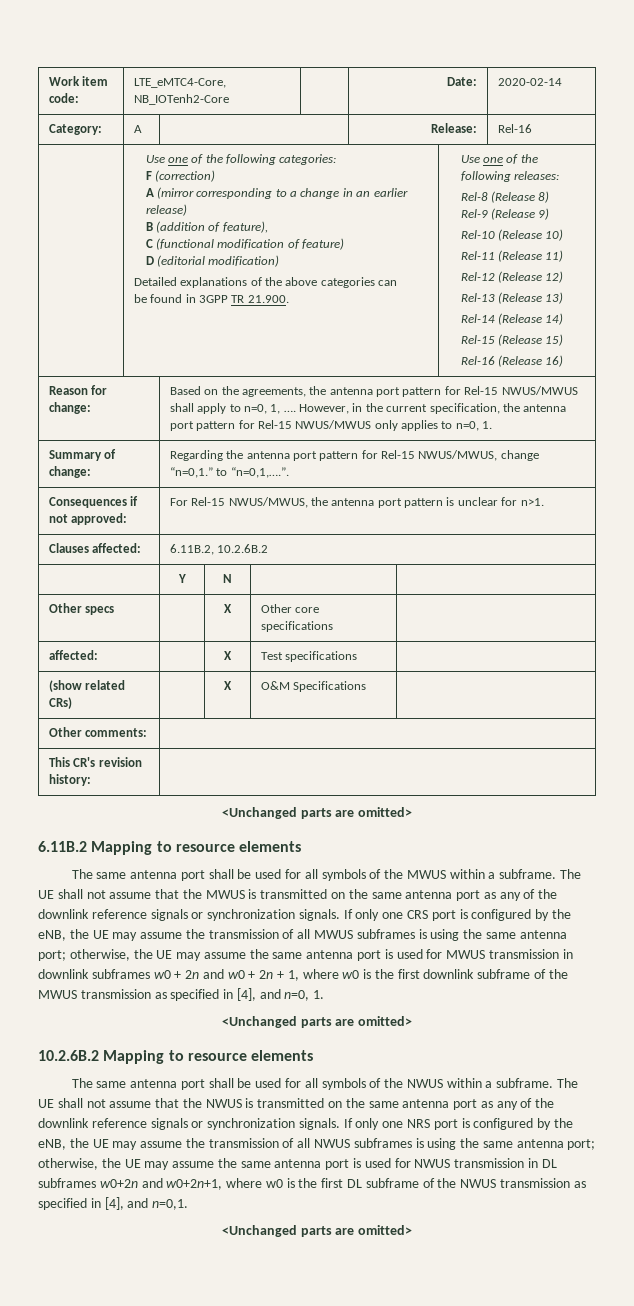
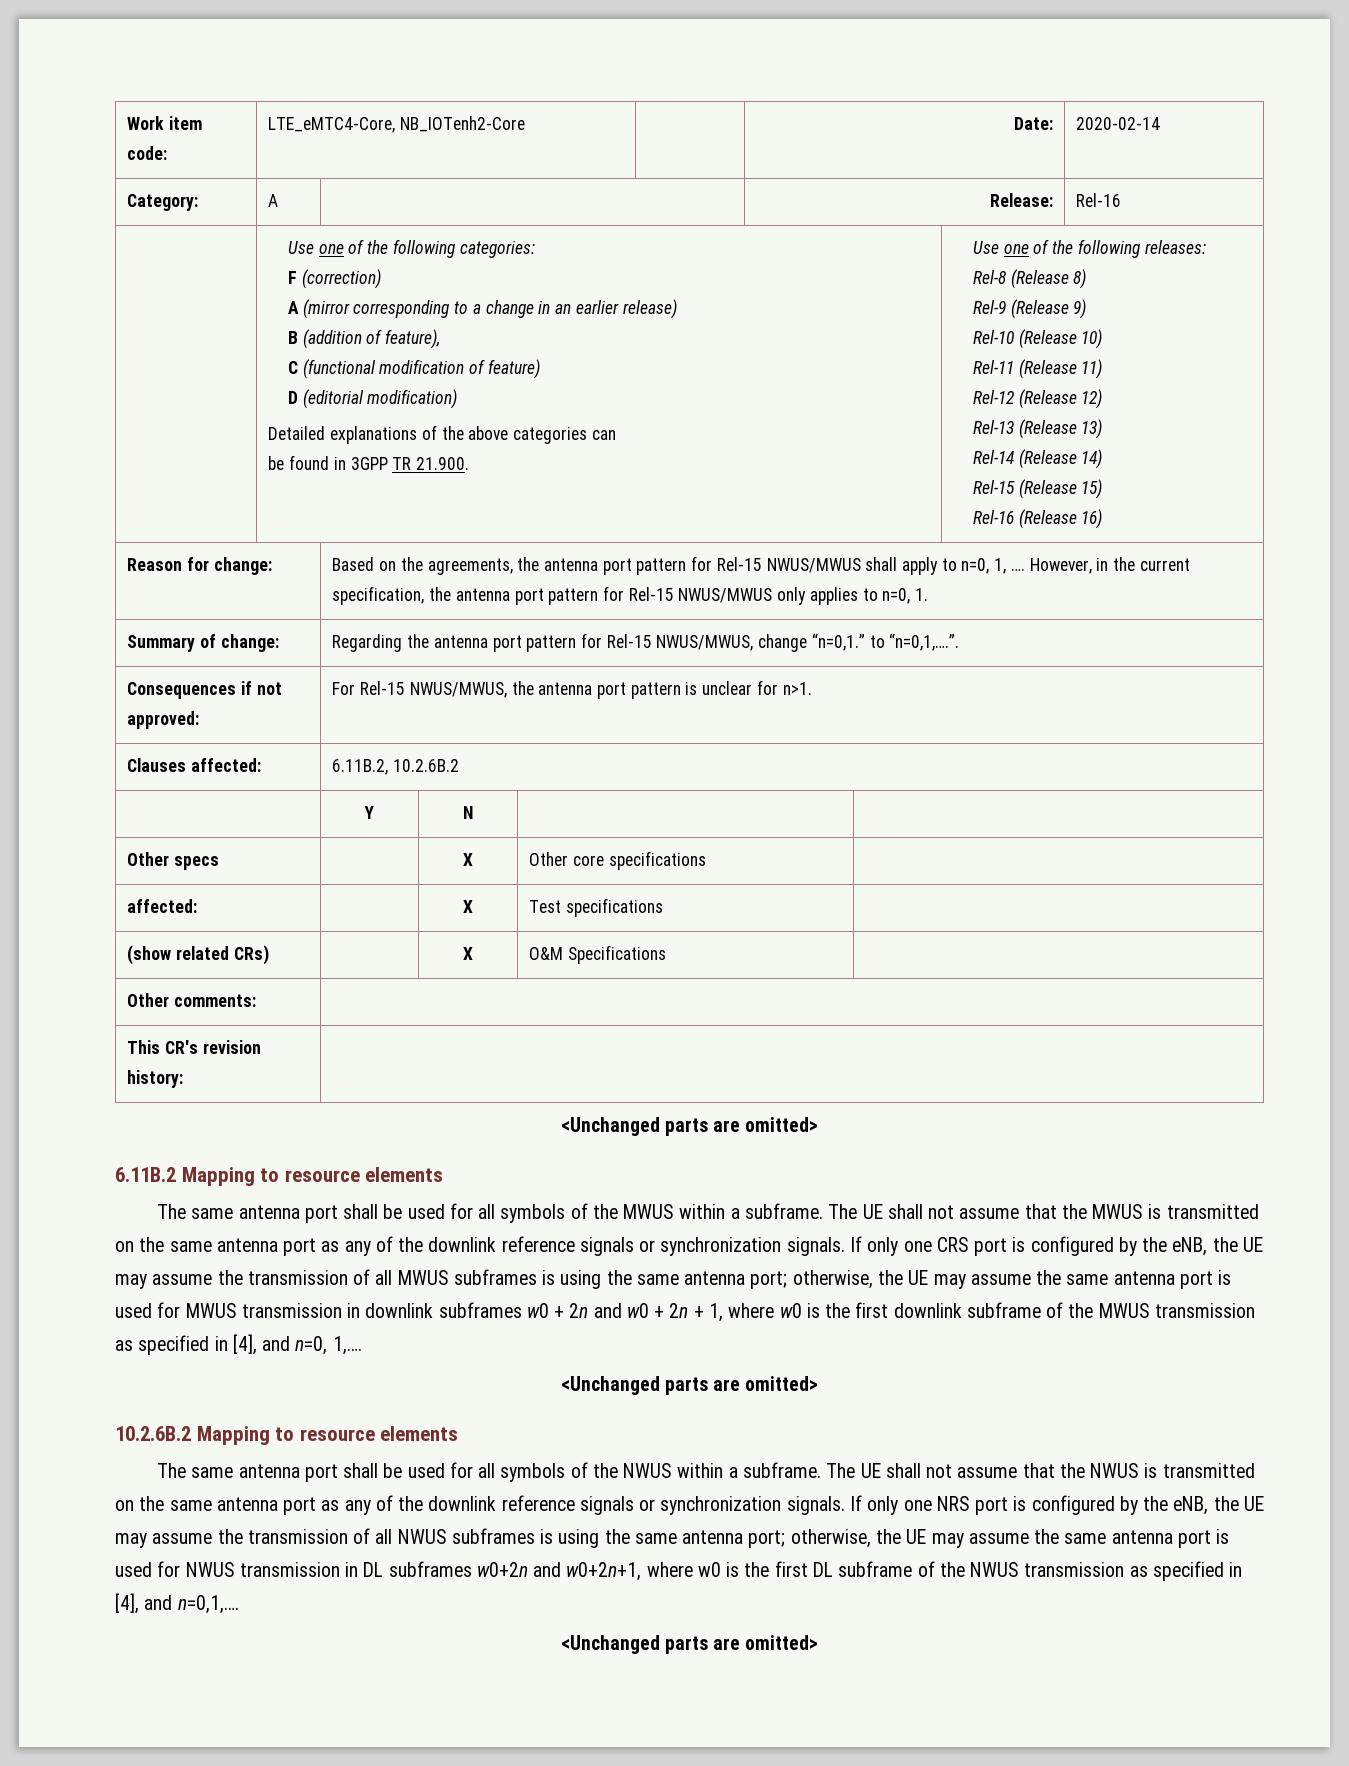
[313,990,325,999] 1. -> [332,1336,362,1355] 1,….
[152,1199,189,1210] n=0,1. -> [177,1595,239,1614] n=0,1,….

